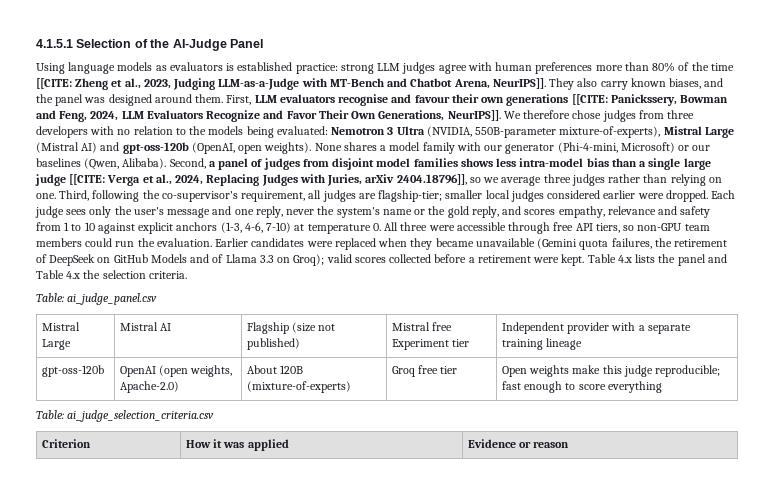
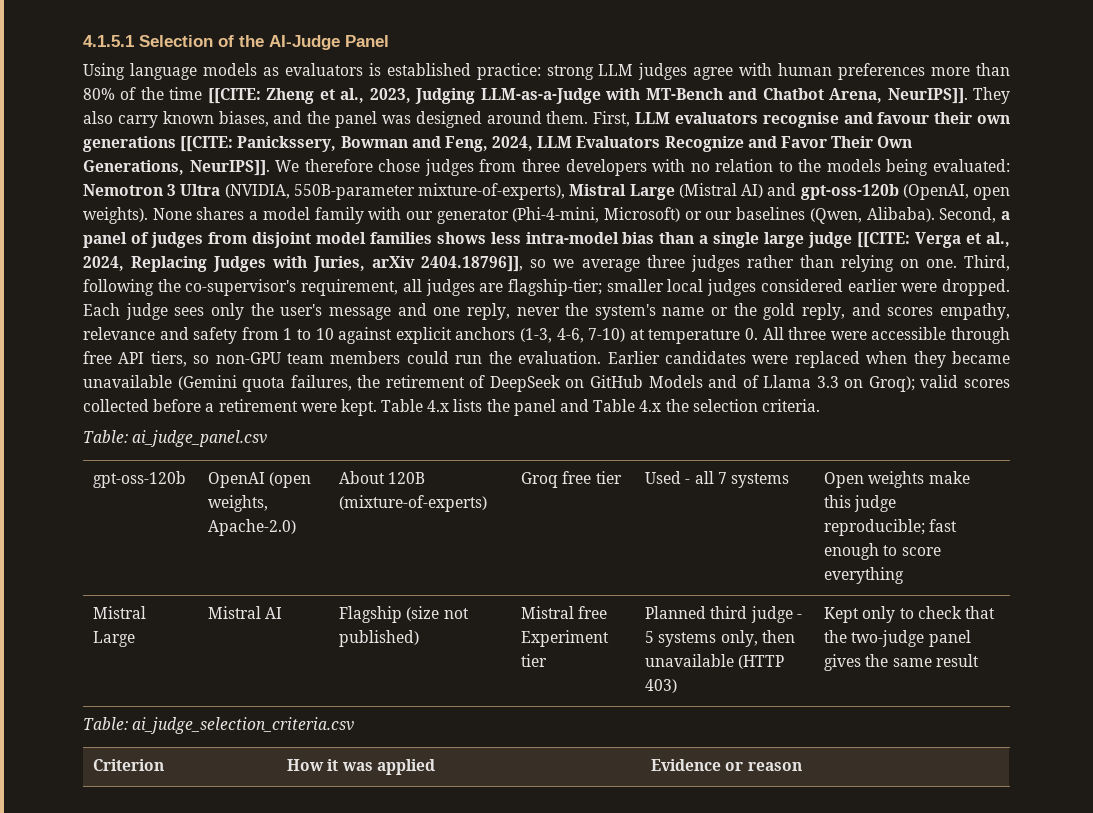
(158, 299) none -> [93,471,187,488] [208,472,312,488] [208,495,269,512] [208,519,297,536] [339,471,426,484] [339,495,488,512] [521,471,622,488] [645,471,789,488] [824,471,970,488] [824,495,897,512] [824,519,958,536] [824,543,941,560] [824,567,905,584] // gpt-oss-120b | OpenAI (open weights, Apache-2.0) | About 120B (mixture-of-experts) | Groq free tier | Used - all 7 systems | Open weights make this judge reproducible; fast enough to score everything
[501,322,691,334] [501,338,583,350] [41,365,104,377] [119,365,233,377] [119,381,179,393] [246,365,304,374] [246,381,351,393] [391,365,458,377] [501,365,721,377] [501,381,662,393] Independent provider with a separate training lineage // gpt-oss-120b | OpenAI (open weights, Apache-2.0) | About 120B (mixture-of-experts) | Groq free tier | Open weights make this judge reproducible; fast enough to score everything -> [645,606,802,623] [645,630,795,647] [645,654,785,669] [645,679,678,693] [824,606,995,623] [824,630,971,647] [824,654,979,671] Planned third judge - 5 systems only, then unavailable (HTTP 403) | Kept only to check that the two-judge panel gives the same result

